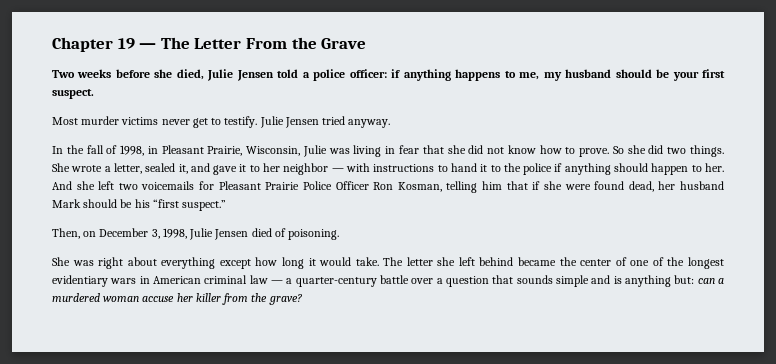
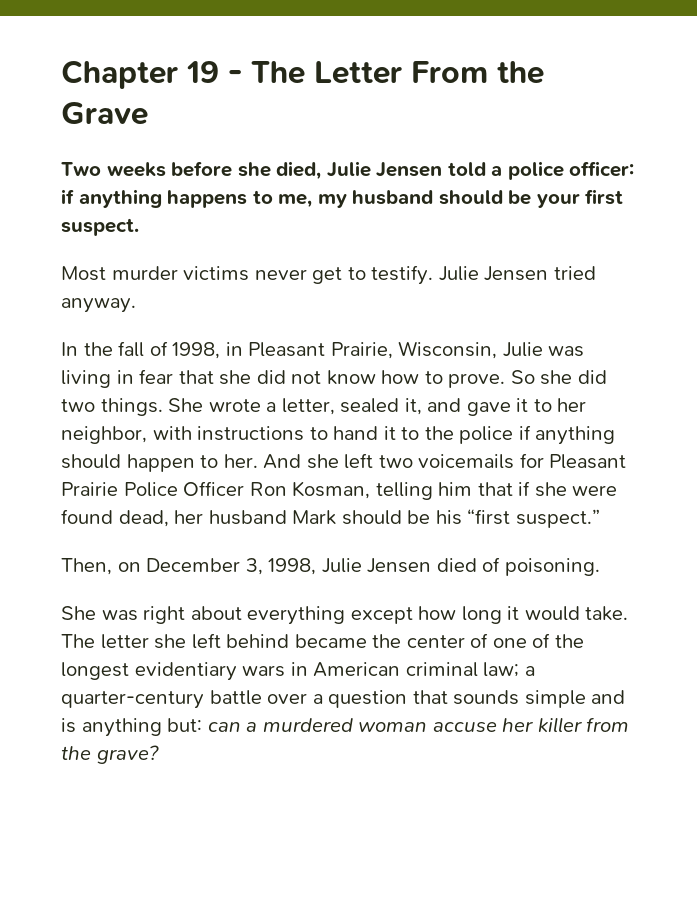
[139,43,157,49] — -> [228,70,242,83] -
[283,163,344,175] neighbor — -> [61,426,147,444] neighbor,
[249,275,283,284] law — -> [483,662,520,677] law;

